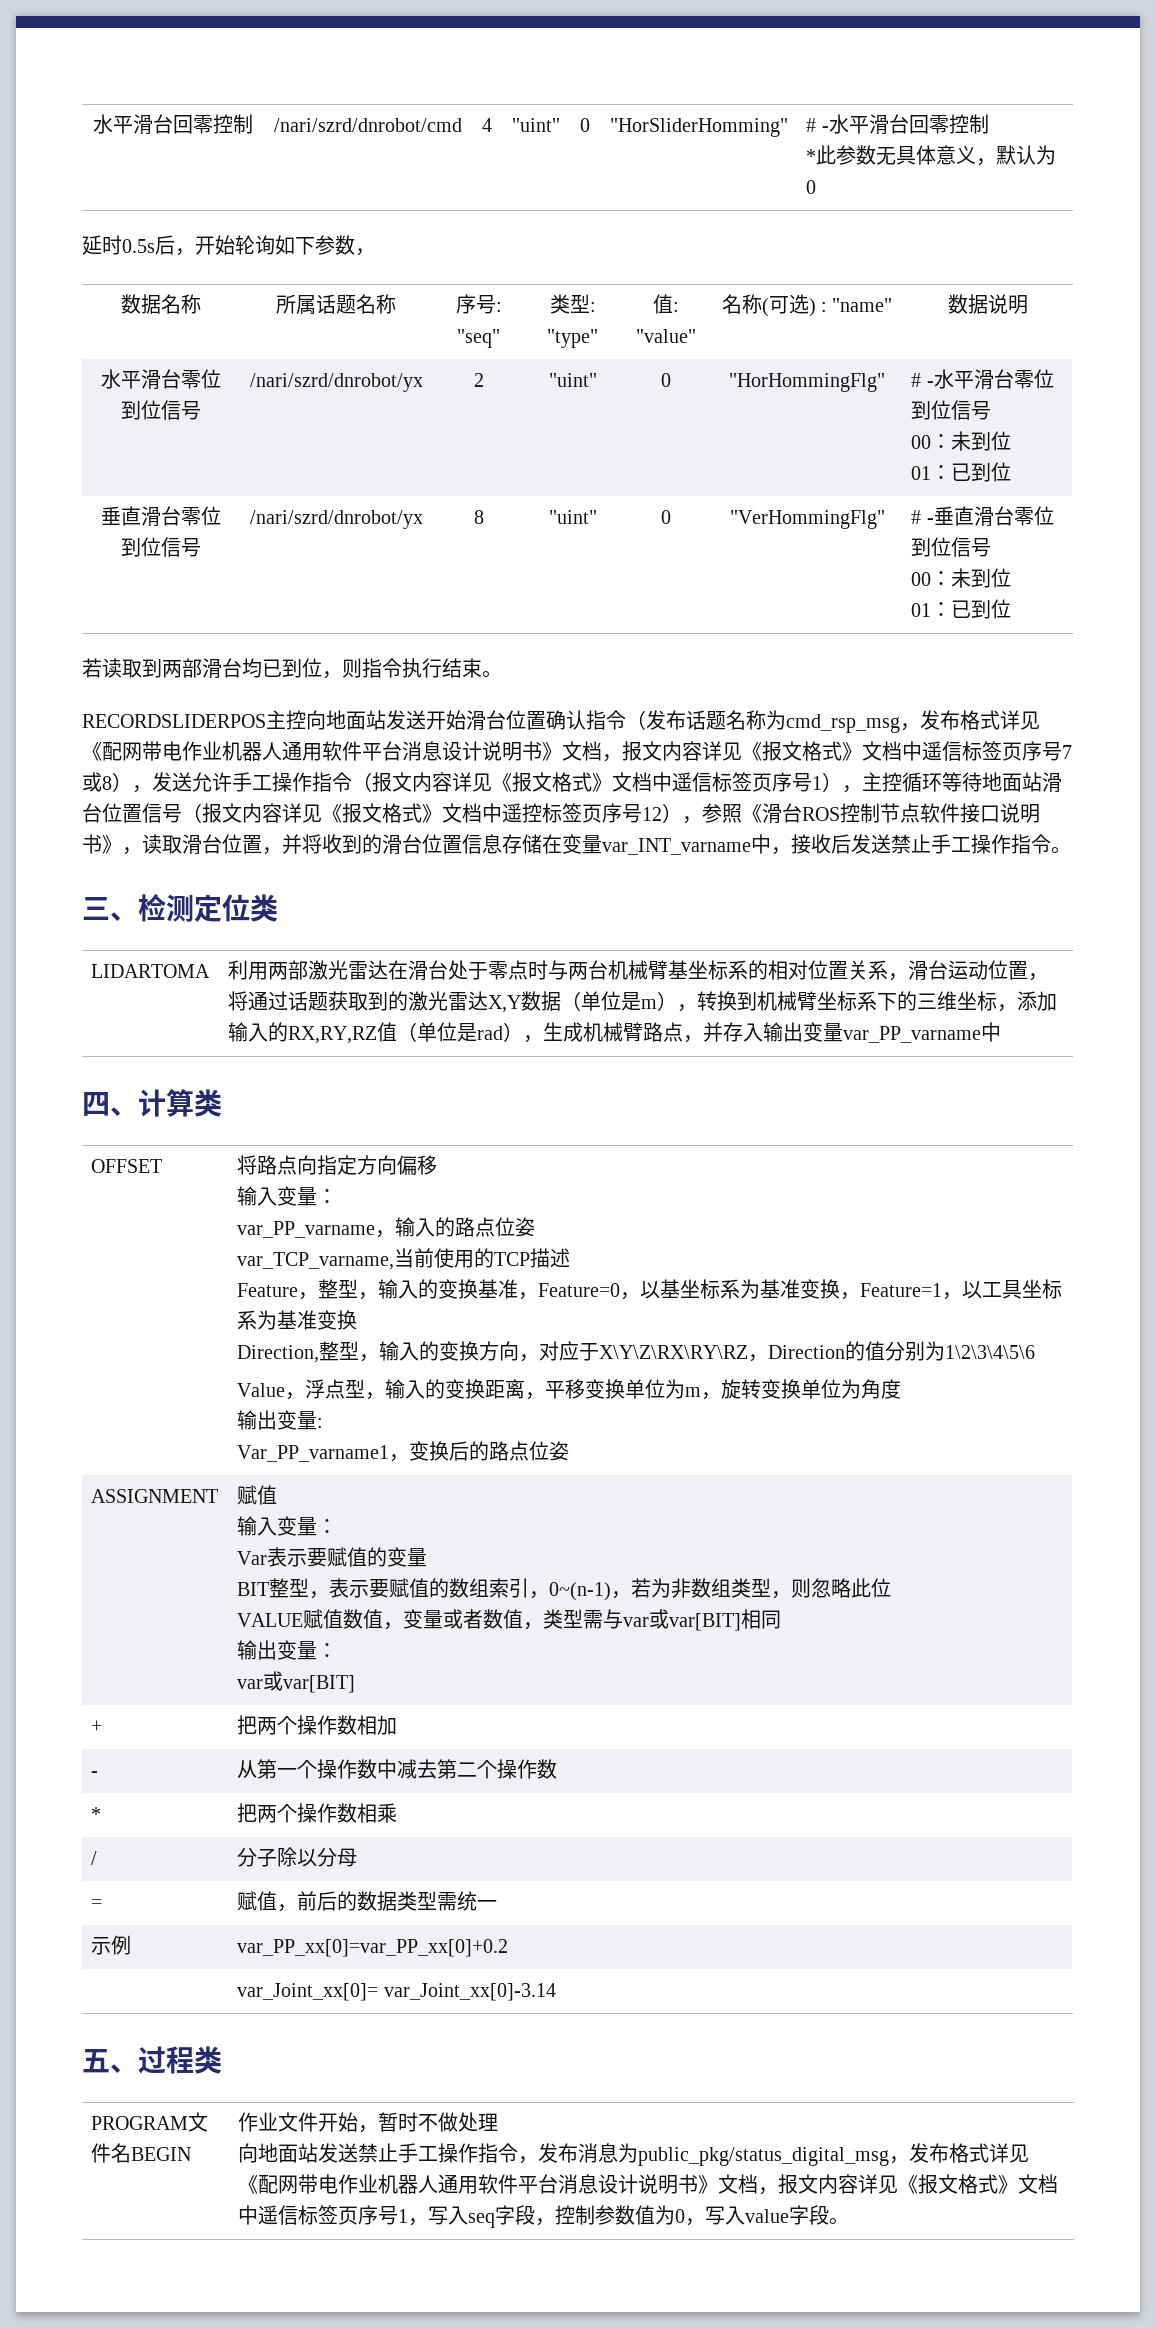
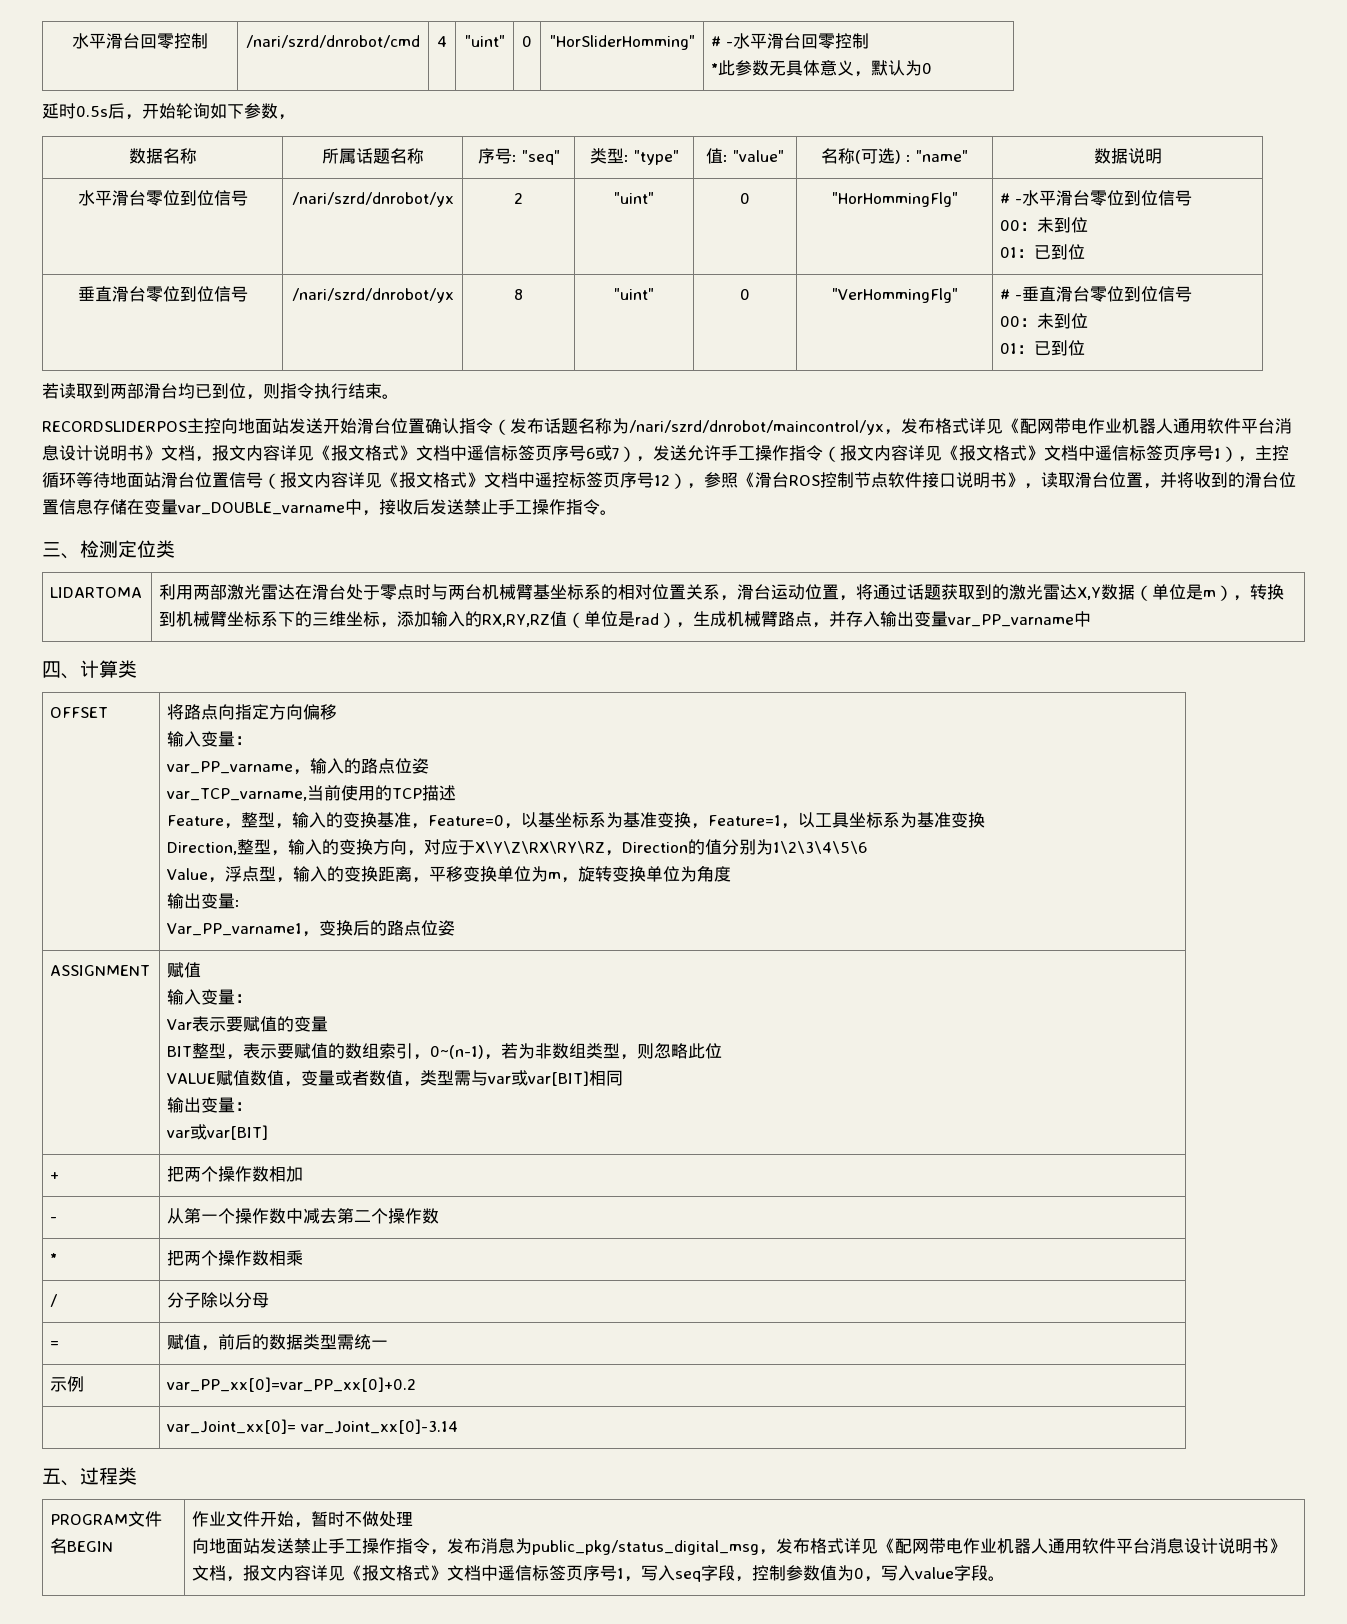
[786,714,900,733] cmd_rsp_msg -> [629,420,884,435] /nari/szrd/dnrobot/maincontrol/yx
[1062,745,1072,759] [82,772,112,792] 7或8 -> [586,445,619,461] 6或7
[602,838,751,855] var_INT_varname -> [178,502,345,515] var_DOUBLE_varname

